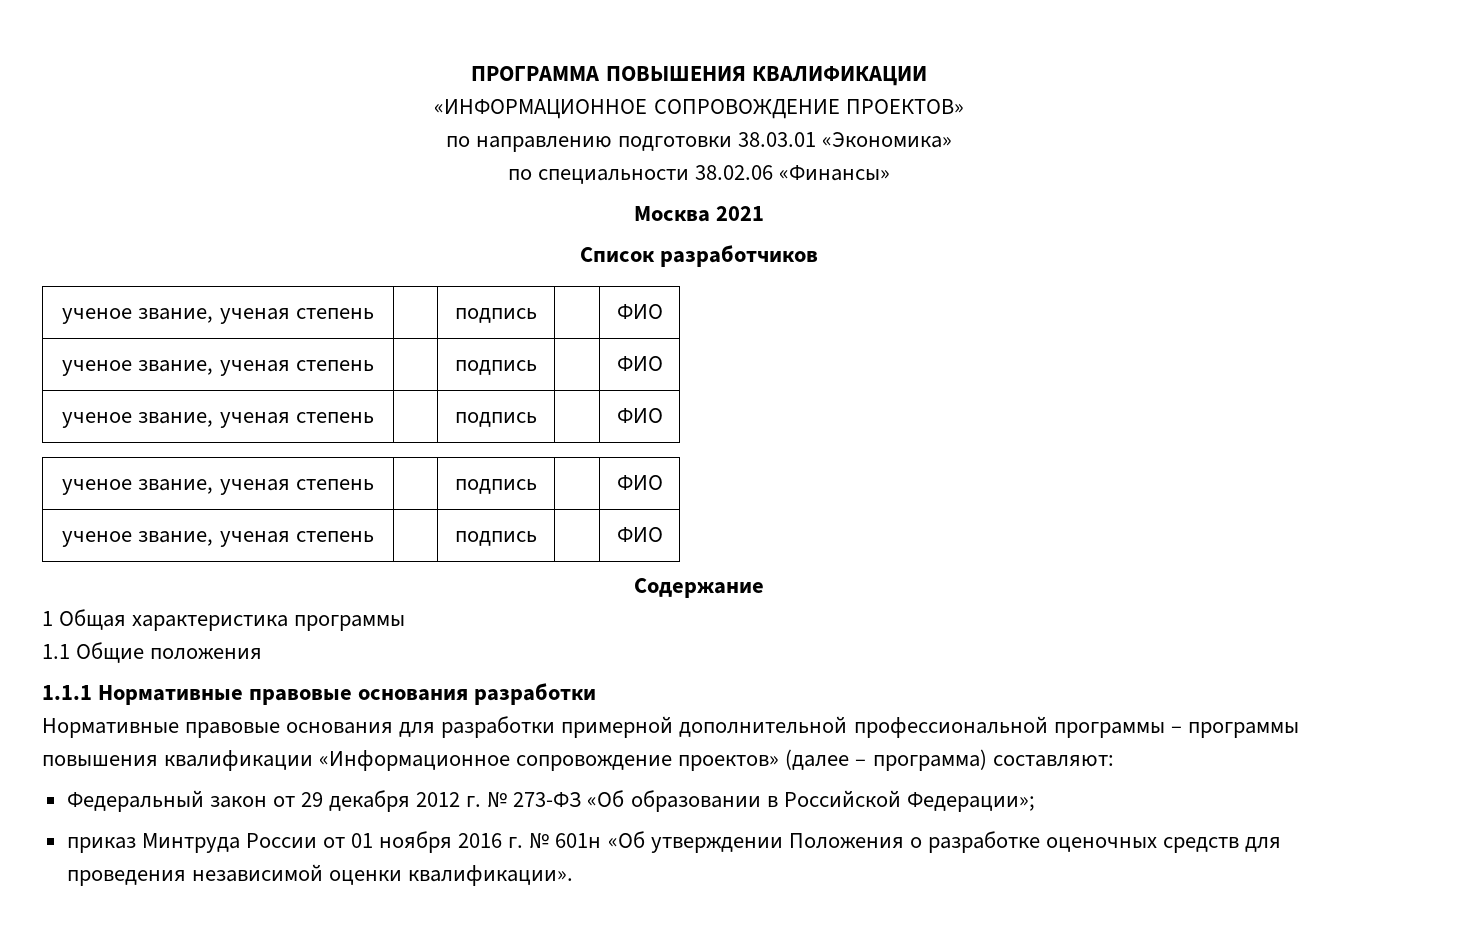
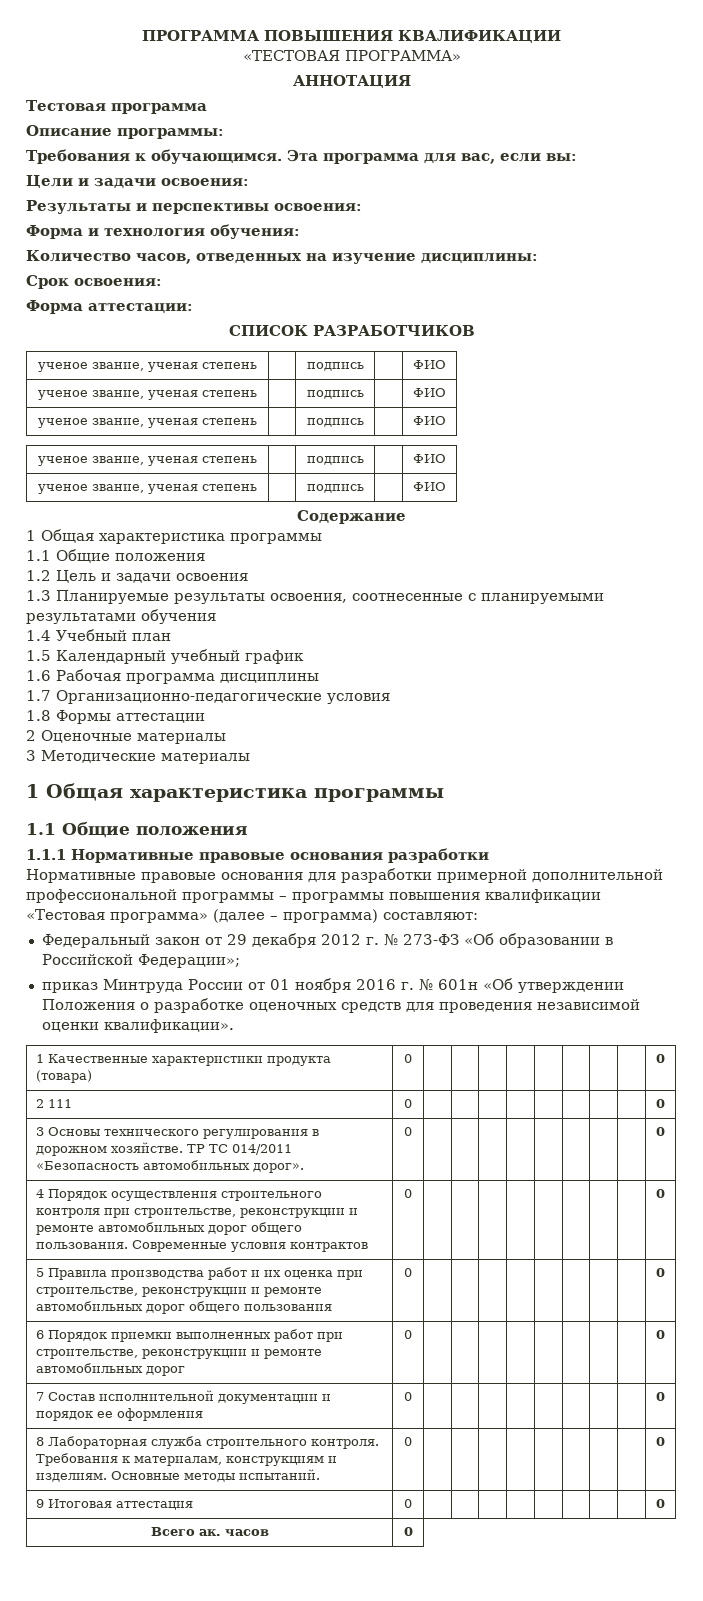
[434,99,964,119] [445,132,953,152] [507,165,891,184] [633,206,765,222] [579,245,819,267] «ИНФОРМАЦИОННОЕ СОПРОВОЖДЕНИЕ ПРОЕКТОВ» // по направлению подготовки 38.03.01 «Экономика» // по специальности 38.02.06 «Финансы» // Москва 2021 // Список разработчиков -> [242,50,461,61] [292,75,411,88] [26,100,207,114] [26,125,224,139] [26,149,577,164] [26,175,249,189] [26,200,362,214] [26,224,300,239] [26,250,538,264] [26,275,162,289] [26,300,193,314] [228,325,475,336] «ТЕСТОВАЯ ПРОГРАММА» // АННОТАЦИЯ // Тестовая программа // Описание программы: // Требования к обучающимся. Эта программа для вас, если вы: // Цели и задачи освоения: // Результаты и перспективы освоения: // Форма и технология обучения: // Количество часов, отведенных на изучение дисциплины: // Срок освоения: // Форма аттестации: // СПИСОК РАЗРАБОТЧИКОВ
(263, 654) none -> [26,570,248,583] [26,590,604,604] [26,609,216,624] [26,629,171,641] [26,649,304,664] [26,669,319,684] [26,690,390,704] [26,710,205,724] [26,730,226,744] [26,750,250,764] [26,783,444,802] [26,821,248,838] // 1.2 Цель и задачи освоения // 1.3 Планируемые результаты освоения, соотнесенные с планируемыми результатами обучения // 1.4 Учебный план // 1.5 Календарный учебный график // 1.6 Рабочая программа дисциплины // 1.7 Организационно-педагогические условия // 1.8 Формы аттестации // 2 Оценочные материалы // 3 Методические материалы // 1 Общая характеристика программы // 1.1 Общие положения
[319,750,780,771] «Информационное сопровождение проектов» -> [26,909,208,923] «Тестовая программа»
(573, 875) none -> [36,1054,332,1066] [36,1070,93,1083] [404,1054,412,1063] [656,1054,665,1063] [36,1099,73,1108] [404,1099,412,1108] [656,1099,665,1108] [36,1127,320,1139] [36,1142,293,1156] [36,1160,305,1173] [404,1127,412,1136] [656,1127,665,1136] [36,1189,323,1201] [36,1208,359,1218] [36,1222,303,1235] [36,1240,369,1252] [404,1189,412,1198] [656,1189,665,1198] [36,1267,364,1280] [36,1287,323,1297] [36,1301,333,1314] [404,1268,412,1277] [656,1268,665,1277] [36,1329,344,1342] [36,1349,323,1359] [36,1363,186,1376] [404,1330,412,1339] [656,1330,665,1339] [36,1390,332,1404] [36,1408,204,1421] [404,1392,412,1401] [656,1392,665,1401] [36,1436,380,1449] [36,1453,338,1466] [36,1469,321,1482] [404,1437,412,1446] [656,1437,665,1446] [36,1499,194,1510] [404,1499,412,1508] [656,1499,665,1508] [150,1527,269,1536] [403,1527,413,1536] // 1 Качественные характеристики продукта (товара) | 0 | | | | | | | | | 0 // 2 111 | 0 | | | | | | | | | 0 // 3 Основы технического регулирования в дорожном хозяйстве. ТР ТС 014/2011 «Безопасность автомобильных дорог». | 0 | | | | | | | | | 0 // 4 Порядок осуществления строительного контроля при строительстве, реконструкции и ремонте автомобильных дорог общего пользования. Современные условия контрактов | 0 | | | | | | | | | 0 // 5 Правила производства работ и их оценка при строительстве, реконструкции и ремонте автомобильных дорог общего пользования | 0 | | | | | | | | | 0 // 6 Порядок приемки выполненных работ при строительстве, реконструкции и ремонте автомобильных дорог | 0 | | | | | | | | | 0 // 7 Состав исполнительной документации и порядок ее оформления | 0 | | | | | | | | | 0 // 8 Лабораторная служба строительного контроля. Требования к материалам, конструкциям и изделиям. Основные методы испытаний. | 0 | | | | | | | | | 0 // 9 Итоговая аттестация | 0 | | | | | | | | | 0 // Всего ак. часов | 0

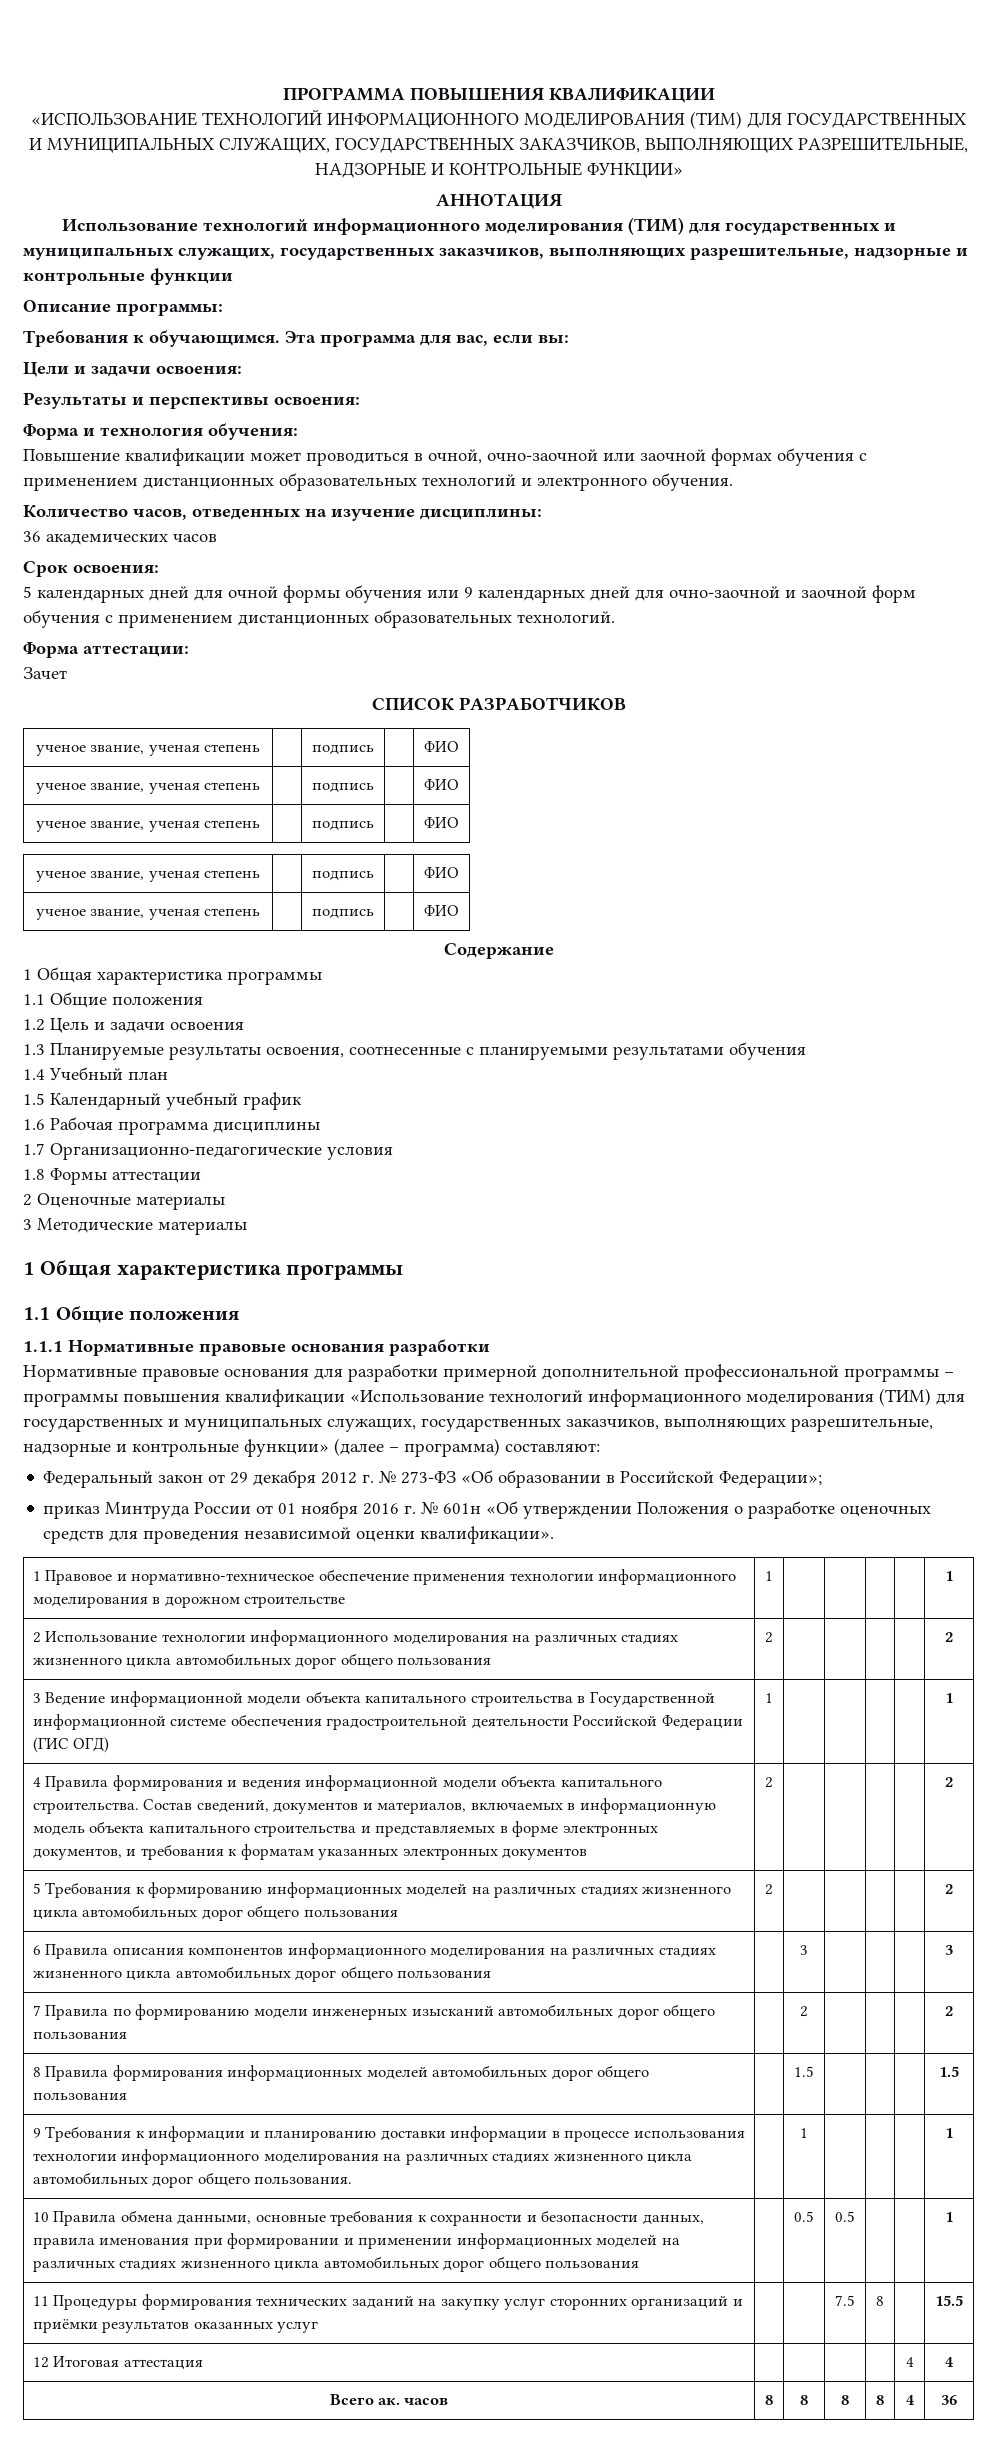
[242,50,461,61] [292,75,411,88] [26,100,207,114] «ТЕСТОВАЯ ПРОГРАММА» // АННОТАЦИЯ // Тестовая программа -> [31,110,966,129] [29,137,968,153] [314,162,683,178] [435,193,562,209] [61,217,896,235] [23,247,968,260] [23,268,233,285] «ИСПОЛЬЗОВАНИЕ ТЕХНОЛОГИЙ ИНФОРМАЦИОННОГО МОДЕЛИРОВАНИЯ (ТИМ) ДЛЯ ГОСУДАРСТВЕННЫХ И МУНИЦИПАЛЬНЫХ СЛУЖАЩИХ, ГОСУДАРСТВЕННЫХ ЗАКАЗЧИКОВ, ВЫПОЛНЯЮЩИХ РАЗРЕШИТЕЛЬНЫЕ, НАДЗОРНЫЕ И КОНТРОЛЬНЫЕ ФУНКЦИИ» // АННОТАЦИЯ // Использование технологий информационного моделирования (ТИМ) для государственных и муниципальных служащих, государственных заказчиков, выполняющих разрешительные, надзорные и контрольные функции
(300, 231) none -> [23,448,867,466] [23,473,733,491] // Повышение квалификации может проводиться в очной, очно-заочной или заочной формах обучения с применением дистанционных образовательных технологий и электронного обучения.
(538, 258) none -> [23,531,217,545] // 36 академических часов
(162, 282) none -> [23,585,916,603] [23,610,615,628] // 5 календарных дней для очной формы обучения или 9 календарных дней для очно-заочной и заочной форм обучения с применением дистанционных образовательных технологий.
(193, 308) none -> [23,667,67,679] // Зачет
[26,909,208,923] «Тестовая программа» -> [350,1388,965,1407] [23,1418,933,1432] [23,1439,329,1457] «Использование технологий информационного моделирования (ТИМ) для государственных и муниципальных служащих, государственных заказчиков, выполняющих разрешительные, надзорные и контрольные функции»
[48,1054,332,1066] [36,1070,93,1083] [404,1054,412,1063] [656,1054,665,1063] [36,1099,73,1108] [404,1099,412,1108] [656,1099,665,1108] [36,1127,320,1139] [36,1142,293,1156] [36,1160,305,1173] [404,1127,412,1136] [656,1127,665,1136] [36,1189,323,1201] [36,1208,359,1218] [36,1222,303,1235] [36,1240,369,1252] [404,1189,412,1198] [656,1189,665,1198] [36,1267,364,1280] [36,1287,323,1297] [36,1301,333,1314] [404,1268,412,1277] [656,1268,665,1277] [36,1329,344,1342] [36,1349,323,1359] [36,1363,186,1376] [404,1330,412,1339] [656,1330,665,1339] [36,1390,332,1404] [36,1408,204,1421] [404,1392,412,1401] [656,1392,665,1401] [36,1436,380,1449] [36,1453,338,1466] [36,1469,321,1482] [404,1437,412,1446] [656,1437,665,1446] [36,1499,194,1510] [404,1499,412,1508] [656,1499,665,1508] [150,1527,269,1536] [403,1527,413,1536] Качественные характеристики продукта (товара) | 0 | | | | | | | | | 0 // 2 111 | 0 | | | | | | | | | 0 // 3 Основы технического регулирования в дорожном хозяйстве. ТР ТС 014/2011 «Безопасность автомобильных дорог». | 0 | | | | | | | | | 0 // 4 Порядок осуществления строительного контроля при строительстве, реконструкции и ремонте автомобильных дорог общего пользования. Современные условия контрактов | 0 | | | | | | | | | 0 // 5 Правила производства работ и их оценка при строительстве, реконструкции и ремонте автомобильных дорог общего пользования | 0 | | | | | | | | | 0 // 6 Порядок приемки выполненных работ при строительстве, реконструкции и ремонте автомобильных дорог | 0 | | | | | | | | | 0 // 7 Состав исполнительной документации и порядок ее оформления | 0 | | | | | | | | | 0 // 8 Лабораторная служба строительного контроля. Требования к материалам, конструкциям и изделиям. Основные методы испытаний. | 0 | | | | | | | | | 0 // 9 Итоговая аттестация | 0 | | | | | | | | | 0 // Всего ак. часов | 0 -> [45,1569,737,1585] [32,1596,346,1608] [765,1571,773,1581] [945,1571,953,1581] [32,1630,679,1646] [32,1653,492,1669] [765,1632,773,1643] [945,1632,953,1642] [32,1691,715,1707] [32,1714,743,1730] [32,1737,110,1753] [765,1693,773,1703] [945,1693,953,1703] [32,1775,662,1791] [32,1798,716,1814] [32,1821,658,1837] [32,1844,588,1860] [765,1777,773,1788] [945,1777,953,1787] [32,1882,732,1898] [32,1905,398,1921] [765,1884,773,1895] [945,1884,953,1894] [32,1943,716,1959] [32,1966,492,1982] [800,1945,808,1955] [945,1945,953,1955] [32,2004,716,2020] [32,2031,127,2039] [800,2006,808,2017] [945,2006,953,2016] [32,2065,650,2081] [32,2092,127,2100] [794,2066,814,2077] [939,2066,959,2077] [32,2126,745,2142] [32,2149,693,2165] [32,2172,353,2188] [800,2128,808,2138] [945,2128,953,2138] [32,2210,704,2226] [32,2233,680,2249] [32,2256,640,2272] [794,2211,814,2222] [835,2211,855,2222] [945,2212,953,2222] [32,2294,743,2310] [32,2319,319,2333] [835,2295,855,2306] [876,2296,884,2306] [935,2295,963,2306] [32,2356,203,2370] [905,2357,914,2367] [945,2357,954,2367] [329,2394,449,2405] [765,2395,773,2405] [800,2395,808,2405] [841,2395,849,2405] [876,2395,884,2405] [905,2395,915,2405] [941,2395,957,2405] Правовое и нормативно-техническое обеспечение применения технологии информационного моделирования в дорожном строительстве | 1 | | | | | 1 // 2 Использование технологии информационного моделирования на различных стадиях жизненного цикла автомобильных дорог общего пользования | 2 | | | | | 2 // 3 Ведение информационной модели объекта капитального строительства в Государственной информационной системе обеспечения градостроительной деятельности Российской Федерации (ГИС ОГД) | 1 | | | | | 1 // 4 Правила формирования и ведения информационной модели объекта капитального строительства. Состав сведений, документов и материалов, включаемых в информационную модель объекта капитального строительства и представляемых в форме электронных документов, и требования к форматам указанных электронных документов | 2 | | | | | 2 // 5 Требования к формированию информационных моделей на различных стадиях жизненного цикла автомобильных дорог общего пользования | 2 | | | | | 2 // 6 Правила описания компонентов информационного моделирования на различных стадиях жизненного цикла автомобильных дорог общего пользования | | 3 | | | | 3 // 7 Правила по формированию модели инженерных изысканий автомобильных дорог общего пользования | | 2 | | | | 2 // 8 Правила формирования информационных моделей автомобильных дорог общего пользования | | 1.5 | | | | 1.5 // 9 Требования к информации и планированию доставки информации в процессе использования технологии информационного моделирования на различных стадиях жизненного цикла автомобильных дорог общего пользования. | | 1 | | | | 1 // 10 Правила обмена данными, основные требования к сохранности и безопасности данных, правила именования при формировании и применении информационных моделей на различных стадиях жизненного цикла автомобильных дорог общего пользования | | 0.5 | 0.5 | | | 1 // 11 Процедуры формирования технических заданий на закупку услуг сторонних организаций и приёмки результатов оказанных услуг | | | 7.5 | 8 | | 15.5 // 12 Итоговая аттестация | | | | | 4 | 4 // Всего ак. часов | 8 | 8 | 8 | 8 | 4 | 36

